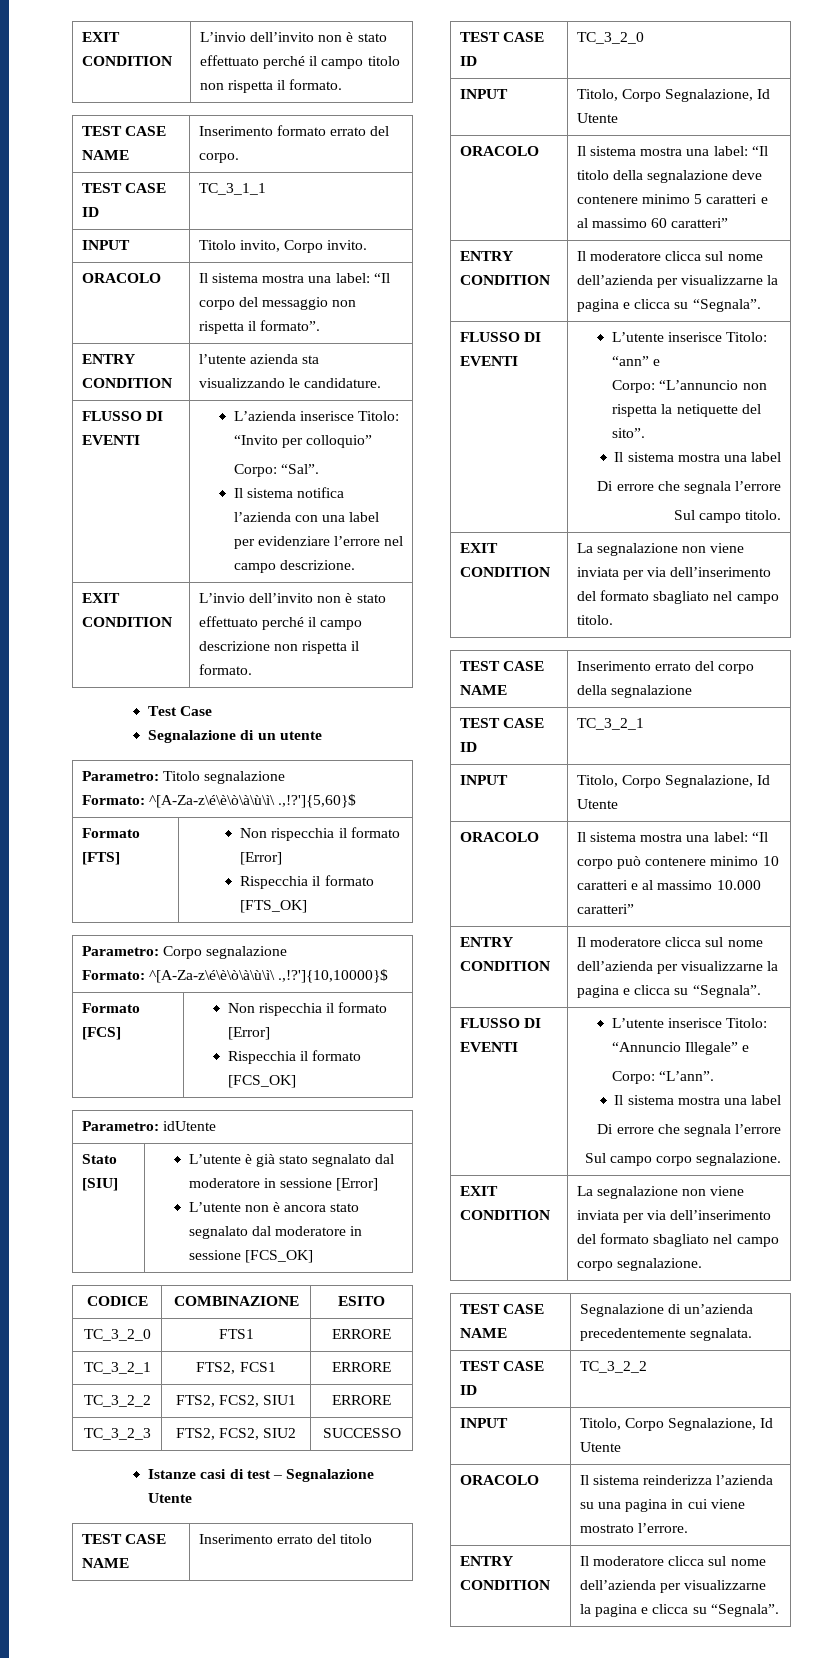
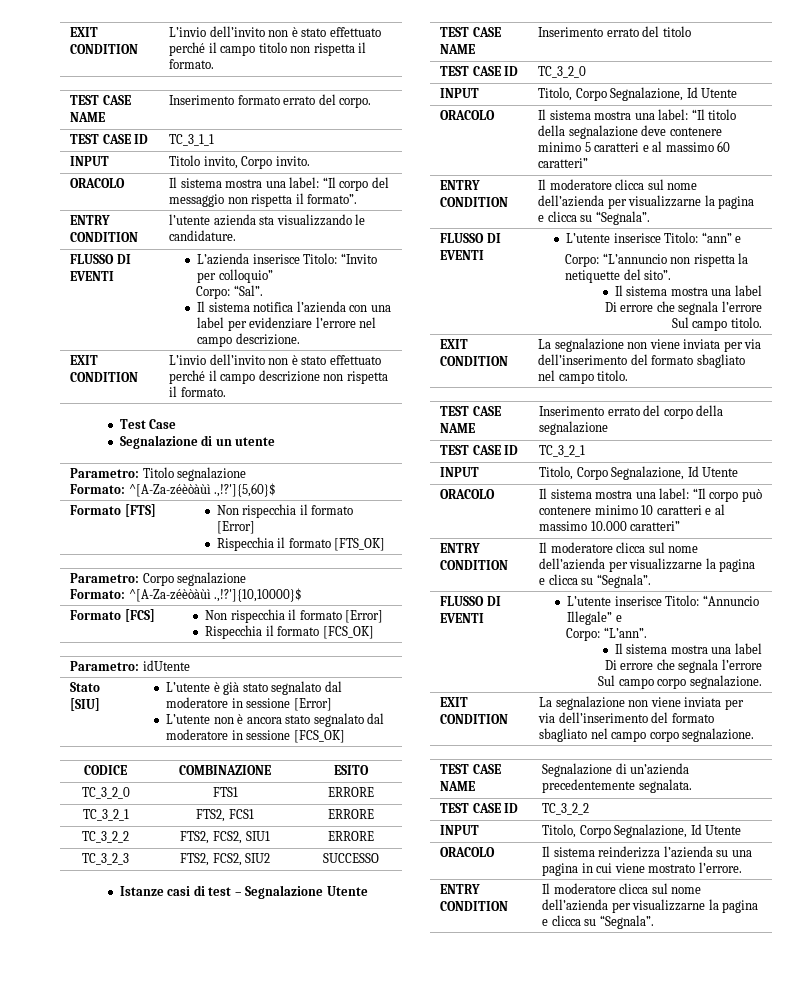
[148,795,275,808] ^[A-Za-z\é\è\ò\à\ù\ì\ -> [128,484,211,497] ^[A-Za-zéèòàùì
[148,970,275,983] ^[A-Za-z\é\è\ò\à\ù\ì\ -> [128,589,211,602] ^[A-Za-zéèòàùì

